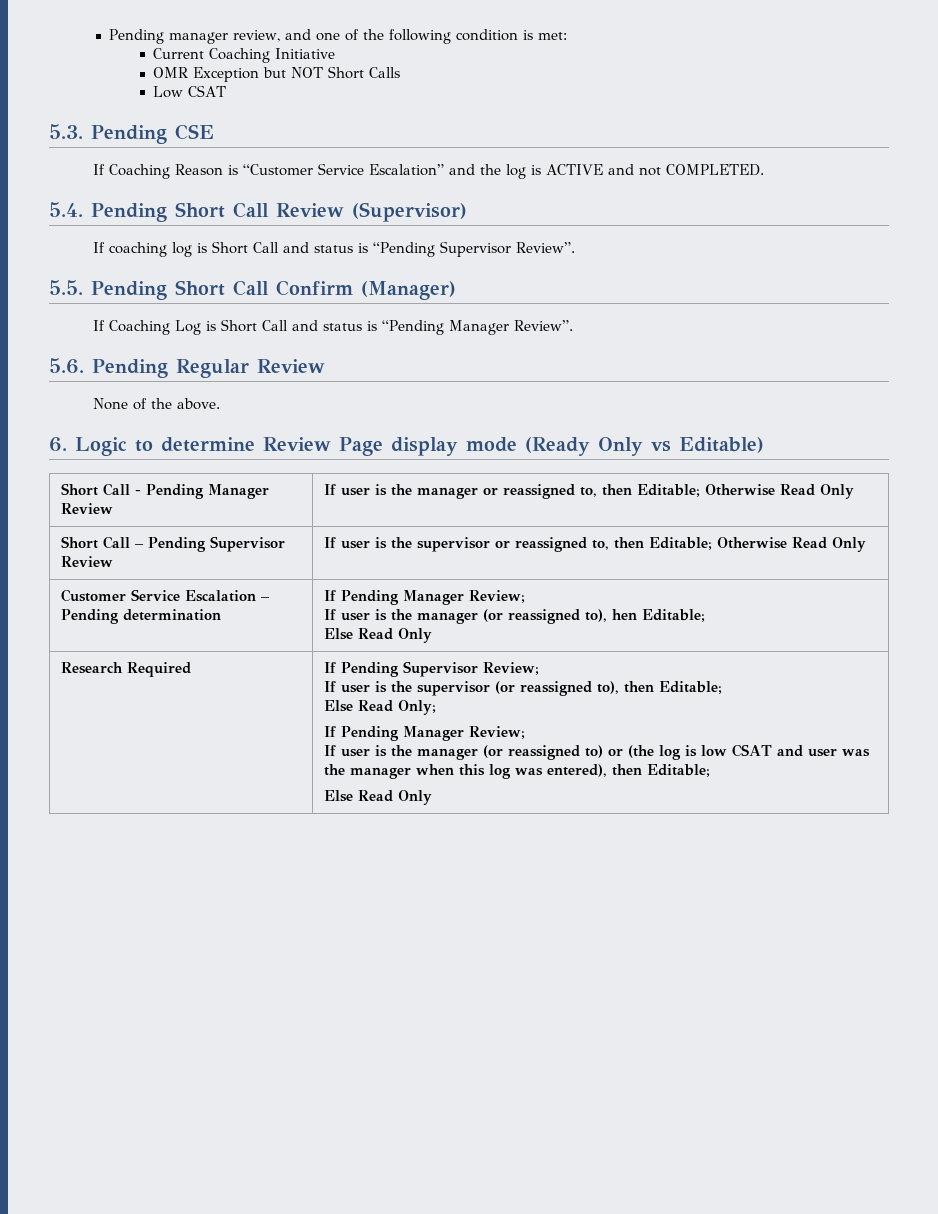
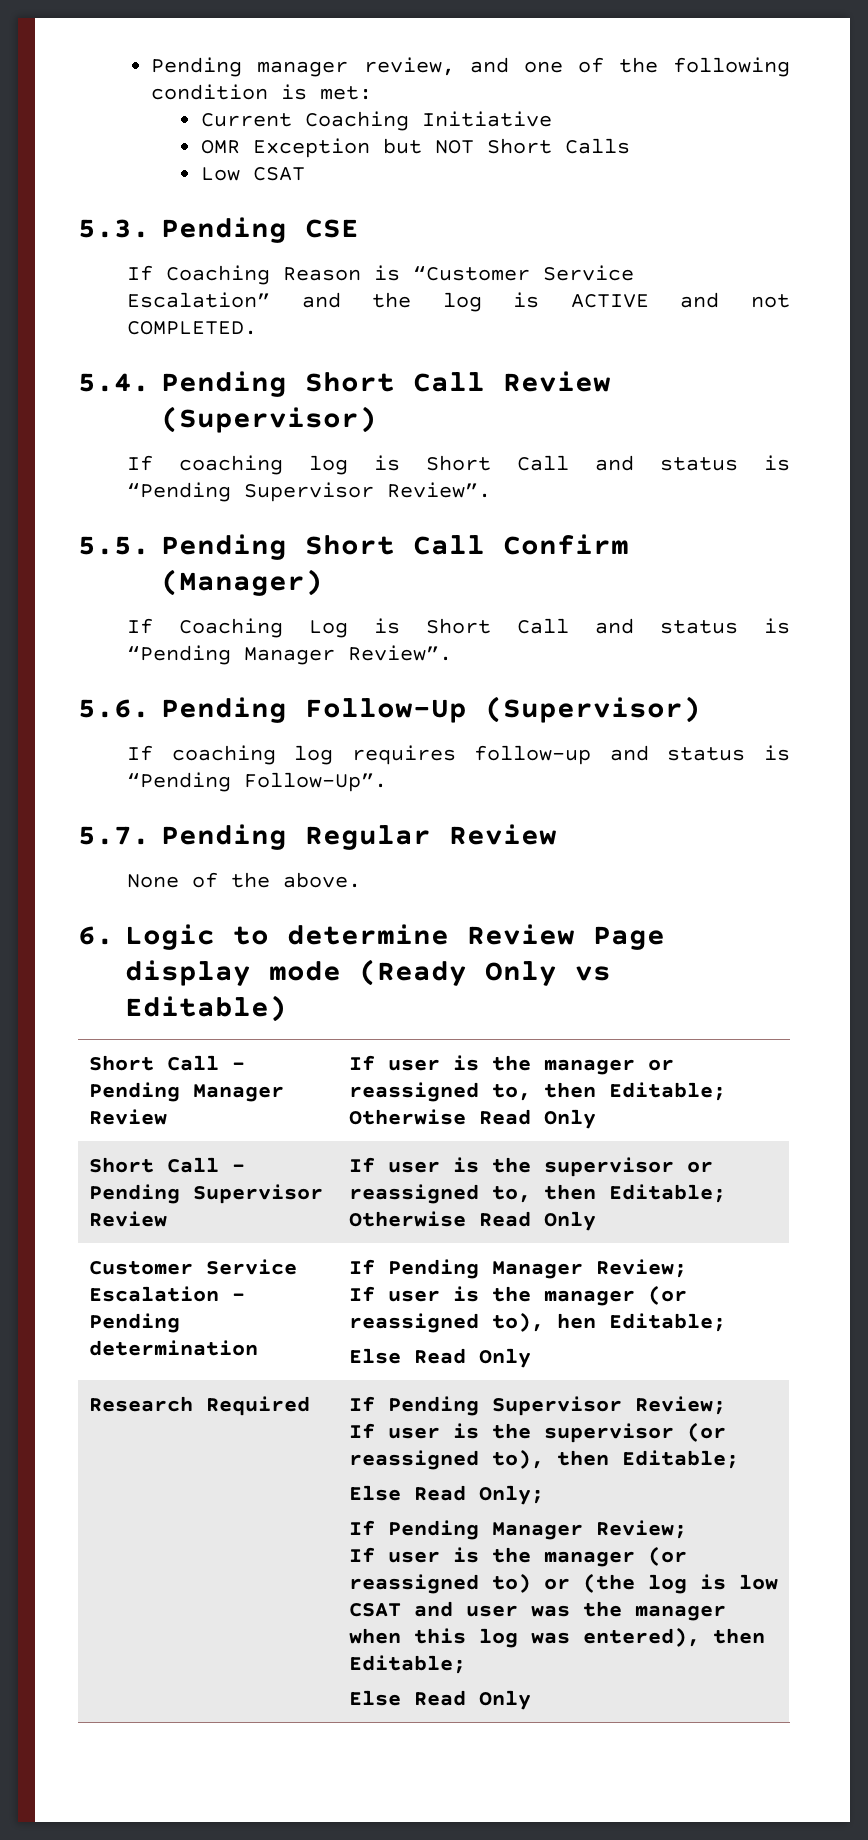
(168, 368) none -> [305,696,701,723] [127,745,791,765] [127,772,388,792] [78,824,287,850] Follow-Up (Supervisor) // If coaching log requires follow-up and status is “Pending Follow-Up”. // 5.7. Pending

